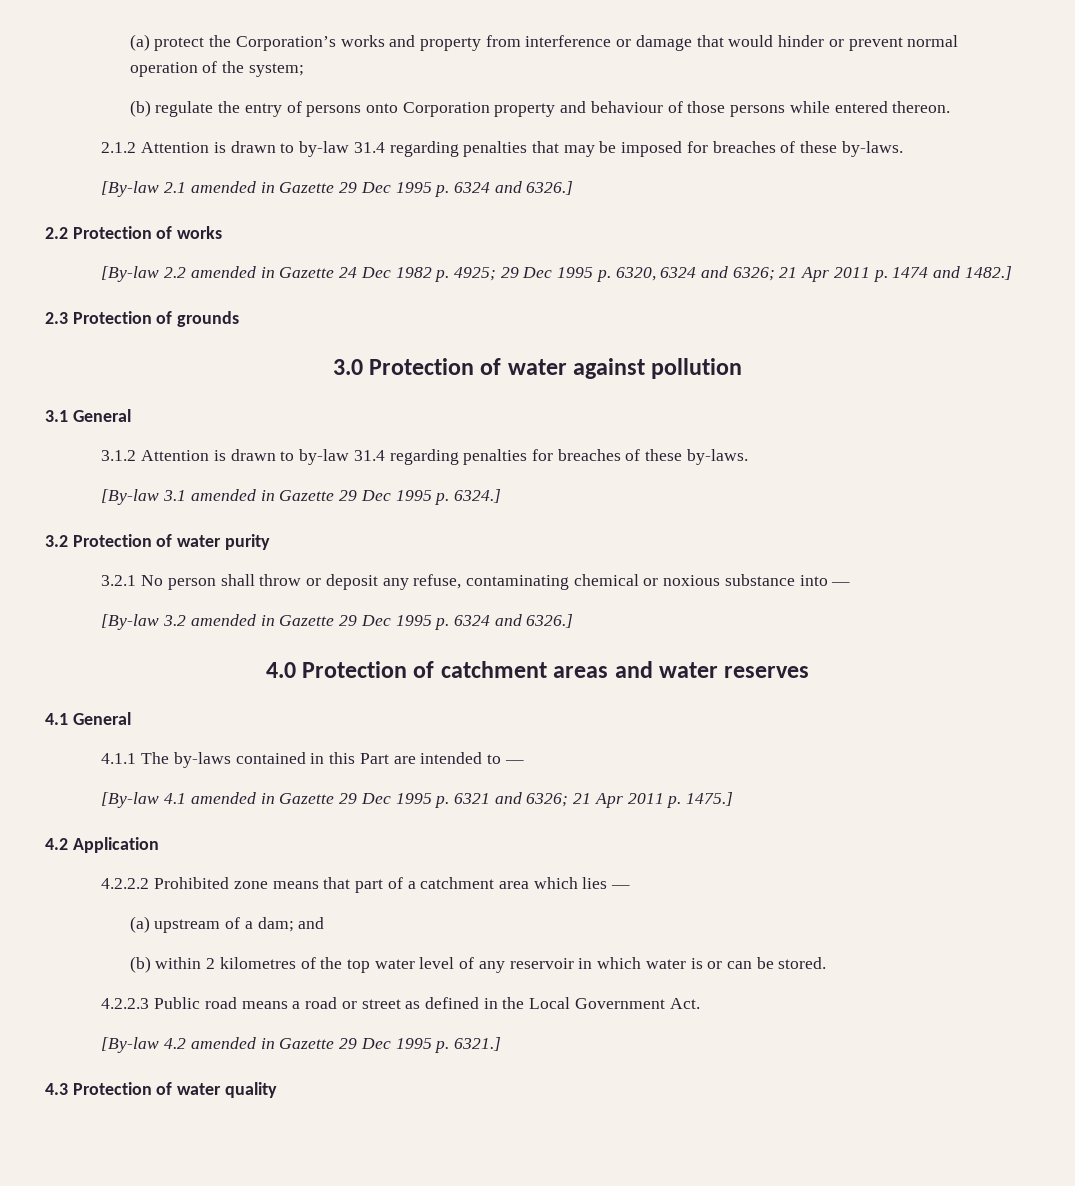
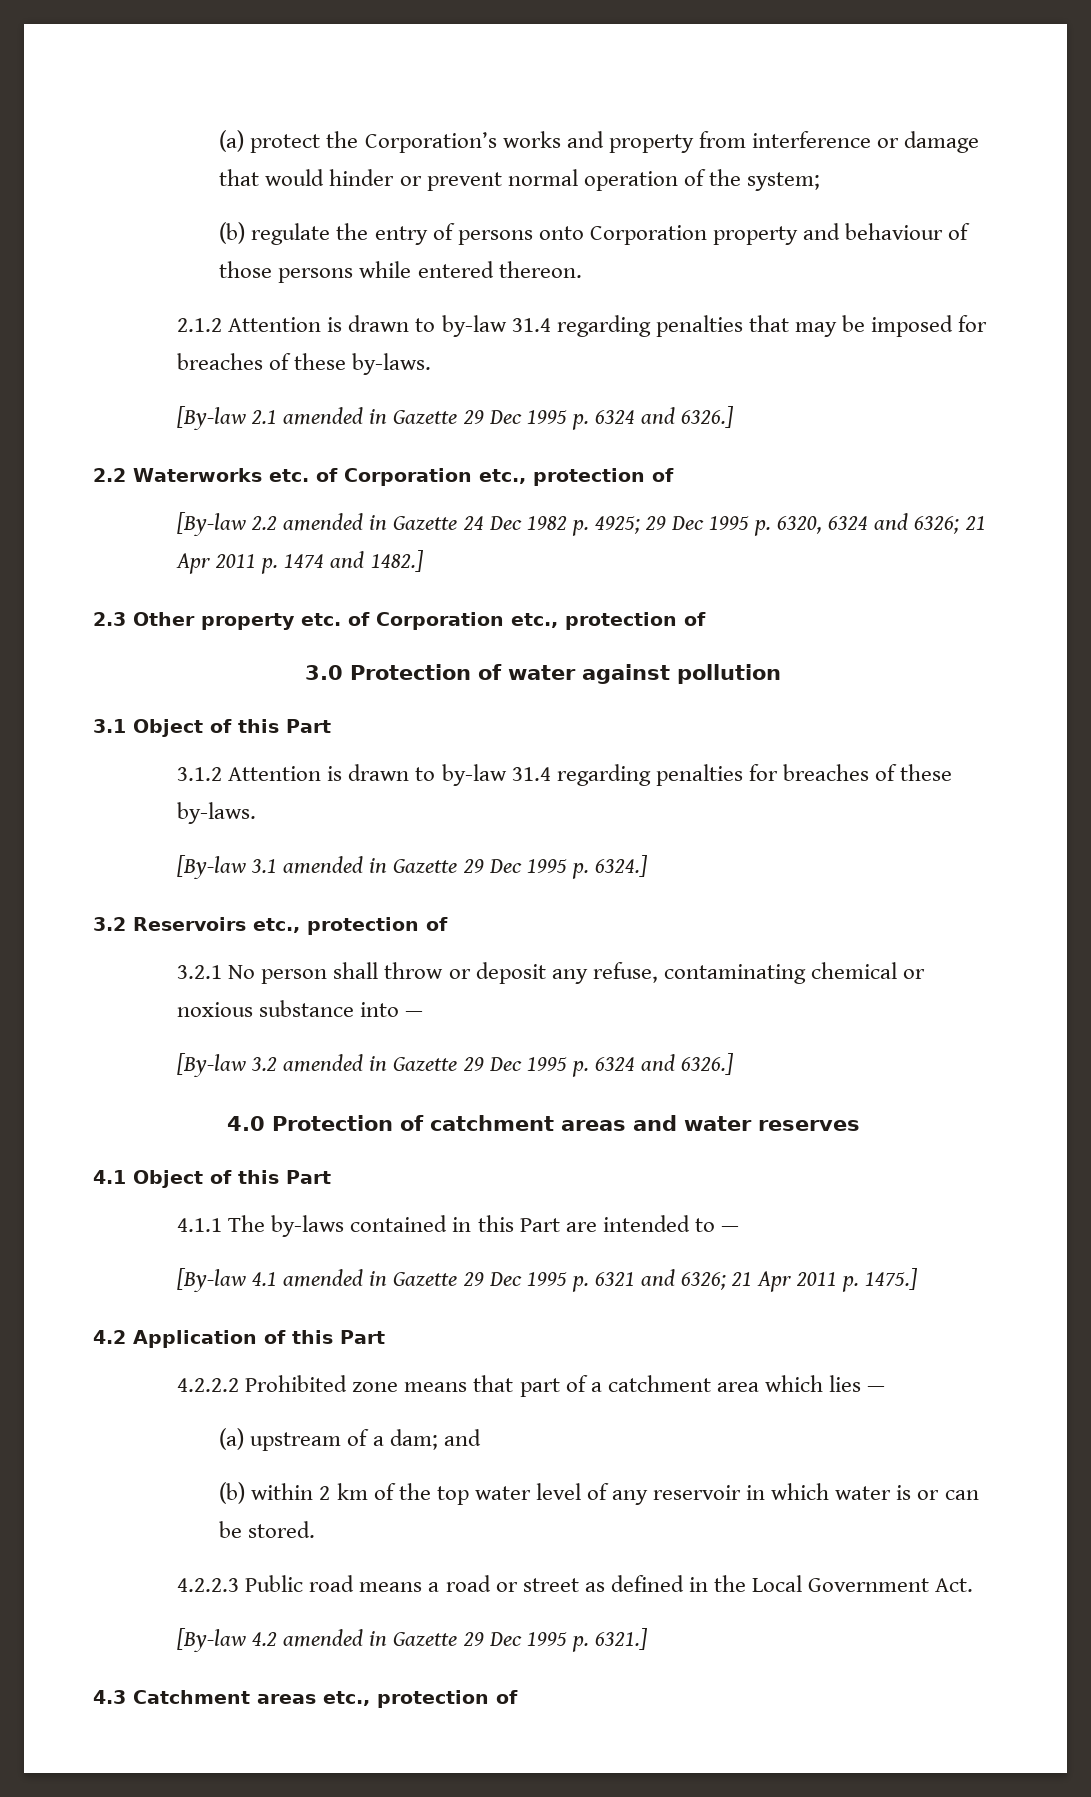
[72,226,223,239] Protection of works -> [133,468,674,486] Waterworks etc. of Corporation etc., protection of
[72,311,240,327] Protection of grounds -> [133,612,706,630] Other property etc. of Corporation etc., protection of
[72,409,131,422] General -> [133,719,331,737] Object of this Part
[72,534,270,550] Protection of water purity -> [133,917,448,935] Reservoirs etc., protection of
[72,712,131,725] General -> [133,1170,331,1188] Object of this Part
(159, 845) none -> [264,1330,385,1344] of this Part
[219,957,296,969] kilometres -> [336,1483,368,1500] km
[72,1082,277,1098] Protection of water quality -> [133,1690,518,1708] Catchment areas etc., protection of

